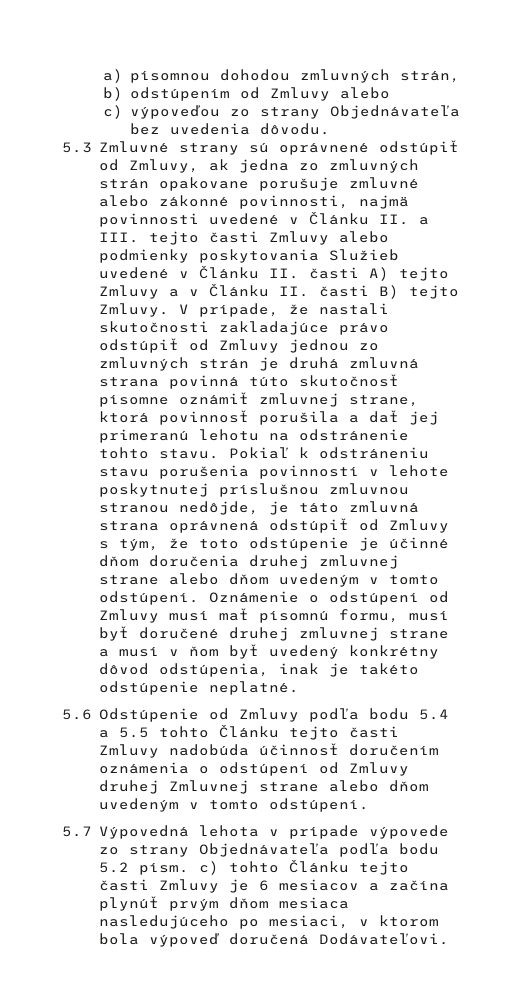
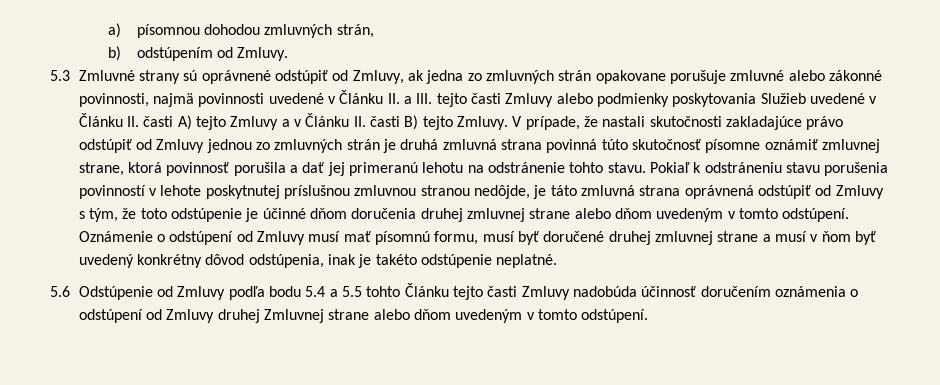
[270,87,391,101] [103,105,461,119] [130,123,331,135] Zmluvy alebo // c) výpoveďou zo strany Objednávateľa bez uvedenia dôvodu. -> [237,47,289,61] Zmluvy.
[62,825,449,839] [98,843,439,857] [98,860,409,875] [98,879,449,893] [98,896,349,911] [98,915,439,929] [98,933,449,947] // 5.7 Výpovedná lehota v prípade výpovede zo strany Objednávateľa podľa bodu 5.2 písm. c) tohto Článku tejto časti Zmluvy je 6 mesiacov a začína plynúť prvým dňom mesiaca nasledujúceho po mesiaci, v ktorom bola výpoveď doručená Dodávateľovi. -> (649, 316) none

